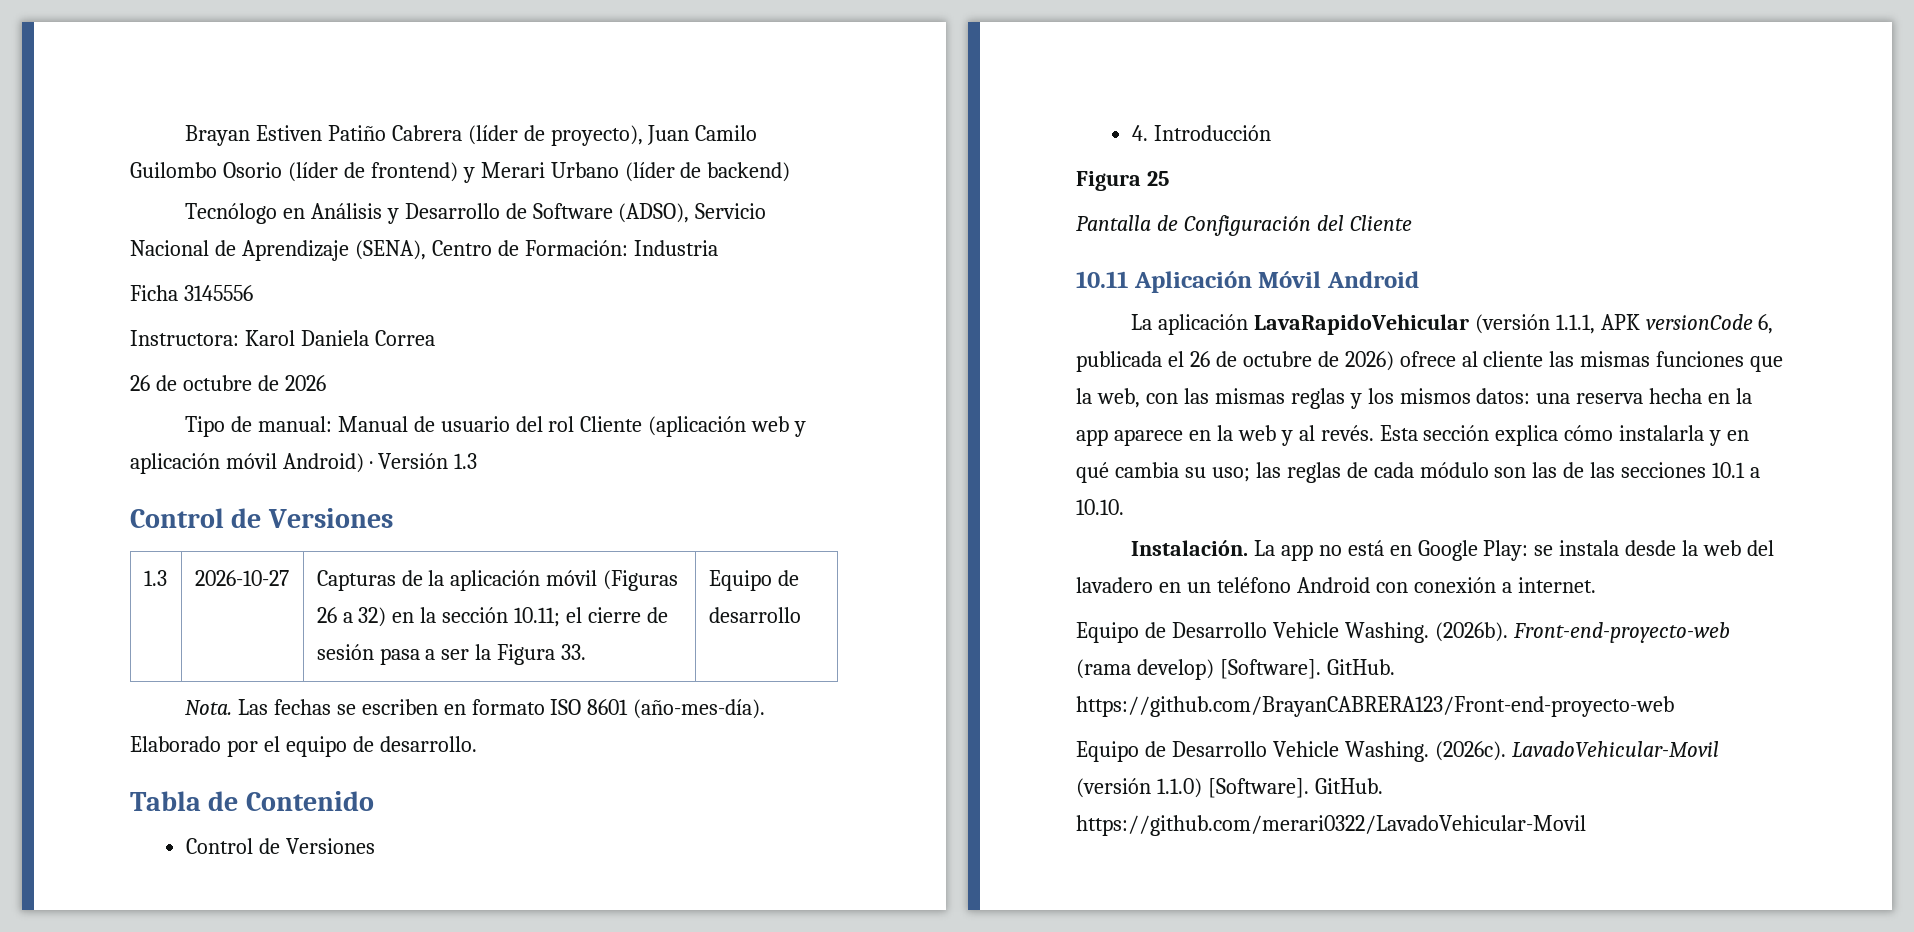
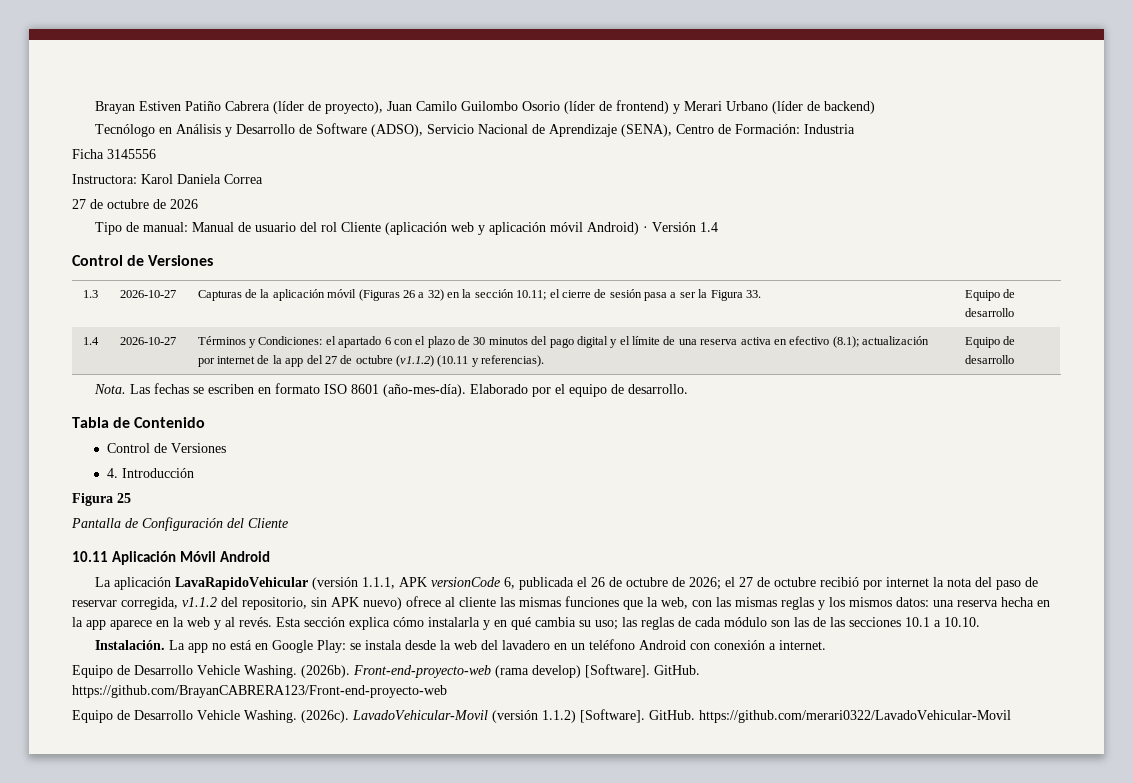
[130,375,150,391] 26 -> [72,199,86,209] 27
[453,453,477,469] 1.3 -> [700,222,719,232] 1.4
(801, 615) none -> [82,337,99,345] [119,337,176,345] [197,336,930,348] [197,355,545,367] [964,336,1016,348] [964,355,1014,364] // 1.4 | 2026-10-27 | Términos y Condiciones: el apartado 6 con el plazo de 30 minutos del pago digital y el límite de una reserva activa en efectivo (8.1); actualización por internet de la app del 27 de octubre (v1.1.2) (10.11 y referencias). | Equipo de desarrollo
[1344,351,1394,371] 2026) -> [689,577,1039,590] [72,597,402,610] 2026; el 27 de octubre recibió por internet la nota del paso de reservar corregida, v1.1.2 del repositorio, sin APK nuevo)
[1156,778,1202,798] 1.1.0) -> [542,710,576,723] 1.1.2)

